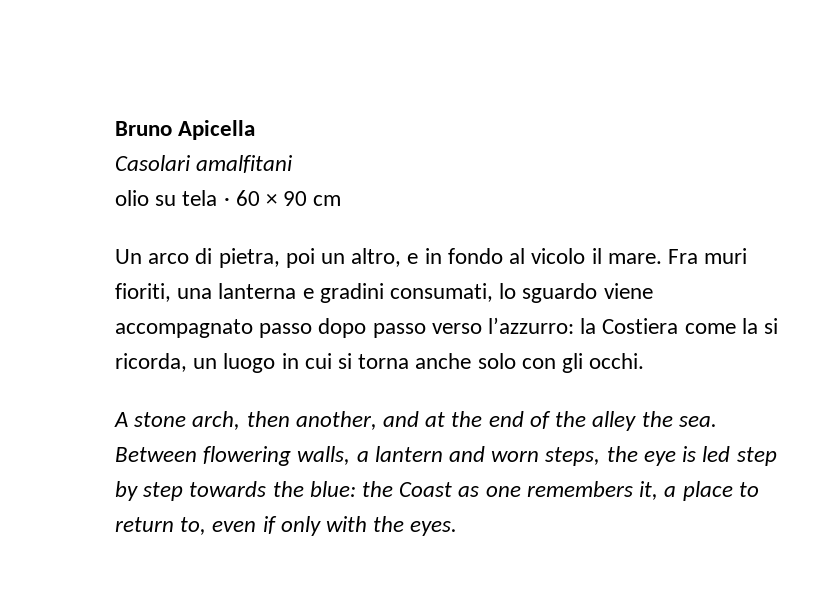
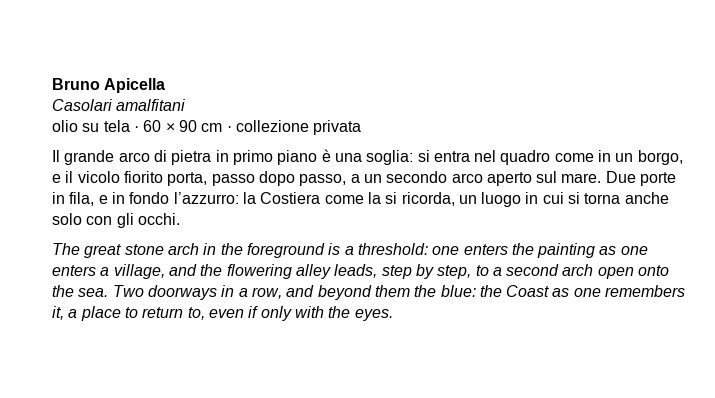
[115,248,748,268] [115,283,653,303] [115,318,482,338] // Un arco di pietra, poi un altro, e in fondo al vicolo il mare. Fra muri fioriti, una lanterna e gradini consumati, lo sguardo viene accompagnato passo dopo passo verso -> [226,120,362,135] [52,149,683,165] [52,171,677,186] [52,192,170,206] · collezione privata // Il grande arco di pietra in primo piano è una soglia: si entra nel quadro come in un borgo, e il vicolo fiorito porta, passo dopo passo, a un secondo arco aperto sul mare. Due porte in fila, e in fondo
[114,411,717,431] [115,446,777,466] [115,481,267,501] A stone arch, then another, and at the end of the alley the sea. Between flowering walls, a lantern and worn steps, the eye is led step by step towards -> [52,243,648,258] [52,264,670,279] [52,285,410,300] The great stone arch in the foreground is a threshold: one enters the painting as one enters a village, and the flowering alley leads, step by step, to a second arch open onto the sea. Two doorways in a row, and beyond them

